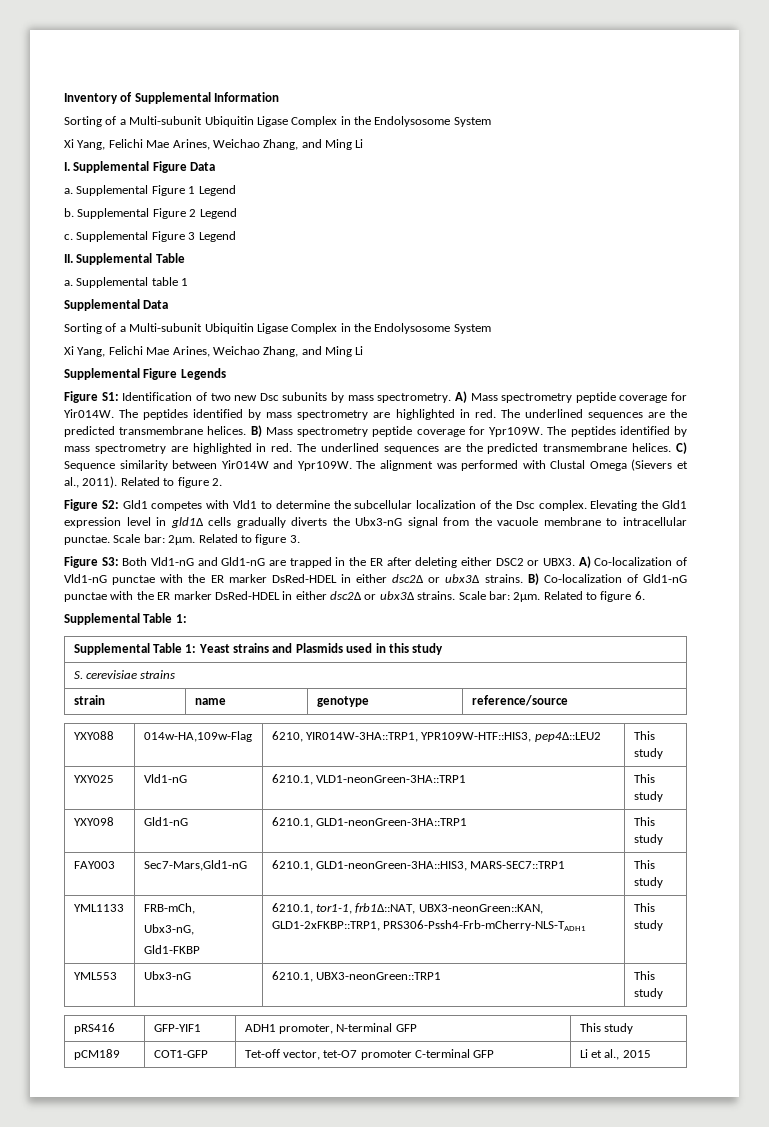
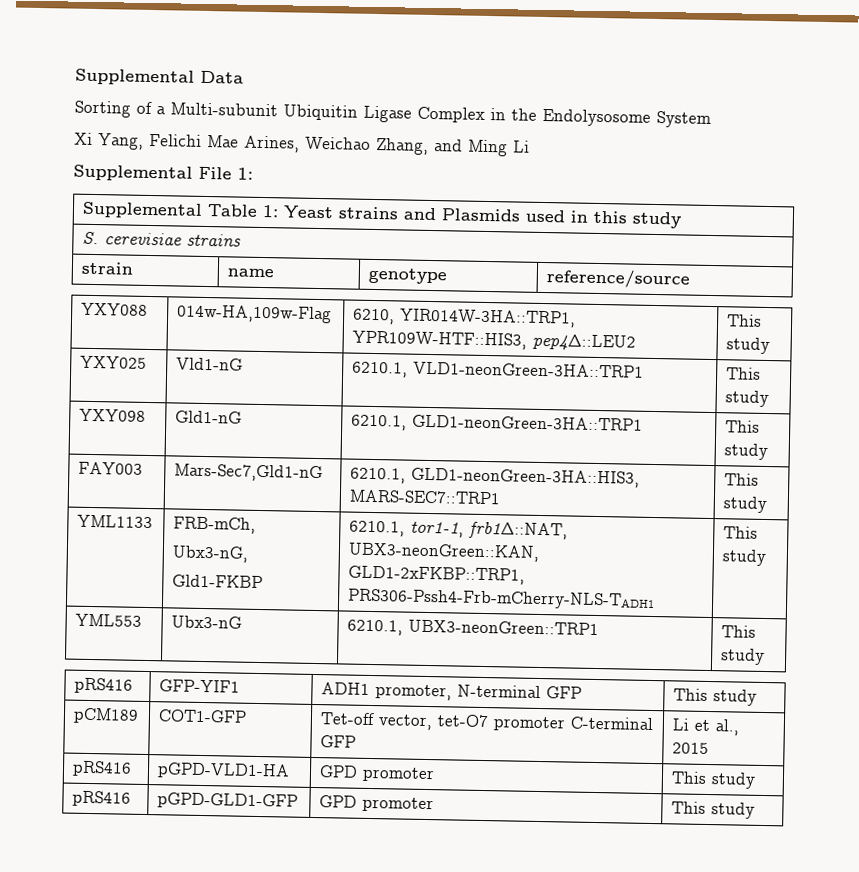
[64,92,280,104] [64,116,491,127] [64,139,364,150] [64,161,216,173] [64,185,236,196] [64,208,237,219] [64,231,236,242] [64,253,185,265] [64,277,189,288] Inventory of Supplemental Information // Sorting of a Multi-subunit Ubiquitin Ligase Complex in the Endolysosome System // Xi Yang, Felichi Mae Arines, Weichao Zhang, and Ming Li // I. Supplemental Figure Data // a. Supplemental Figure 1 Legend // b. Supplemental Figure 2 Legend // c. Supplemental Figure 3 Legend // II. Supplemental Table // a. Supplemental table 1 // -> (75, 77) none
[143,368,226,380] [64,391,687,403] [64,409,688,420] [64,425,687,437] [64,442,687,454] [64,459,688,471] [64,476,222,488] [64,499,688,511] [64,517,688,528] [64,534,300,545] [64,556,687,568] [64,573,687,585] [64,591,645,602] [64,613,173,625] Figure Legends // Figure S1: Identification of two new Dsc subunits by mass spectrometry. A) Mass spectrometry peptide coverage for Yir014W. The peptides identified by mass spectrometry are highlighted in red. The underlined sequences are the predicted transmembrane helices. B) Mass spectrometry peptide coverage for Ypr109W. The peptides identified by mass spectrometry are highlighted in red. The underlined sequences are the predicted transmembrane helices. C) Sequence similarity between Yir014W and Ypr109W. The alignment was performed with Clustal Omega (Sievers et al., 2011). Related to figure 2. // Figure S2: Gld1 competes with Vld1 to determine the subcellular localization of the Dsc complex. Elevating the Gld1 expression level in gld1∆ cells gradually diverts the Ubx3-nG signal from the vacuole membrane to intracellular punctae. Scale bar: 2µm. Related to figure 3. // Figure S3: Both Vld1-nG and Gld1-nG are trapped in the ER after deleting either DSC2 or UBX3. A) Co-localization of Vld1-nG punctae with the ER marker DsRed-HDEL in either dsc2∆ or ubx3∆ strains. B) Co-localization of Gld1-nG punctae with the ER marker DsRed-HDEL in either dsc2∆ or ubx3∆ strains. Scale bar: 2µm. Related to figure 6. // Supplemental Table -> [198,166,232,180] File
[143,860,247,871] Sec7-Mars,Gld1-nG -> [174,463,324,483] Mars-Sec7,Gld1-nG
(651, 1054) none -> [72,760,133,777] [157,762,291,780] [319,765,436,783] [671,771,757,789] [72,790,132,807] [157,792,299,810] [319,795,435,813] [671,801,756,819] // pRS416 | pGPD-VLD1-HA | GPD promoter | This study // pRS416 | pGPD-GLD1-GFP | GPD promoter | This study

